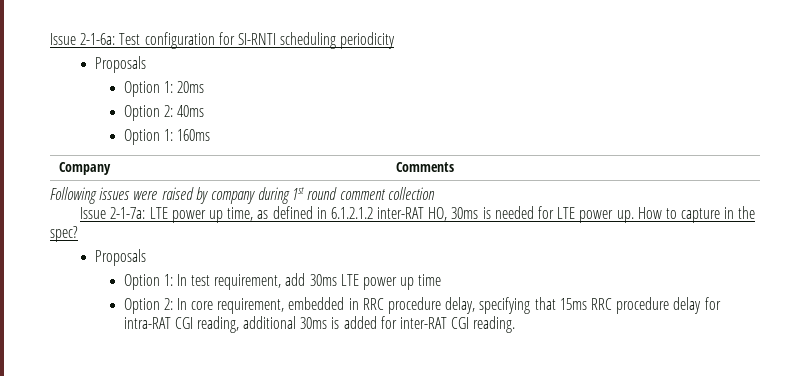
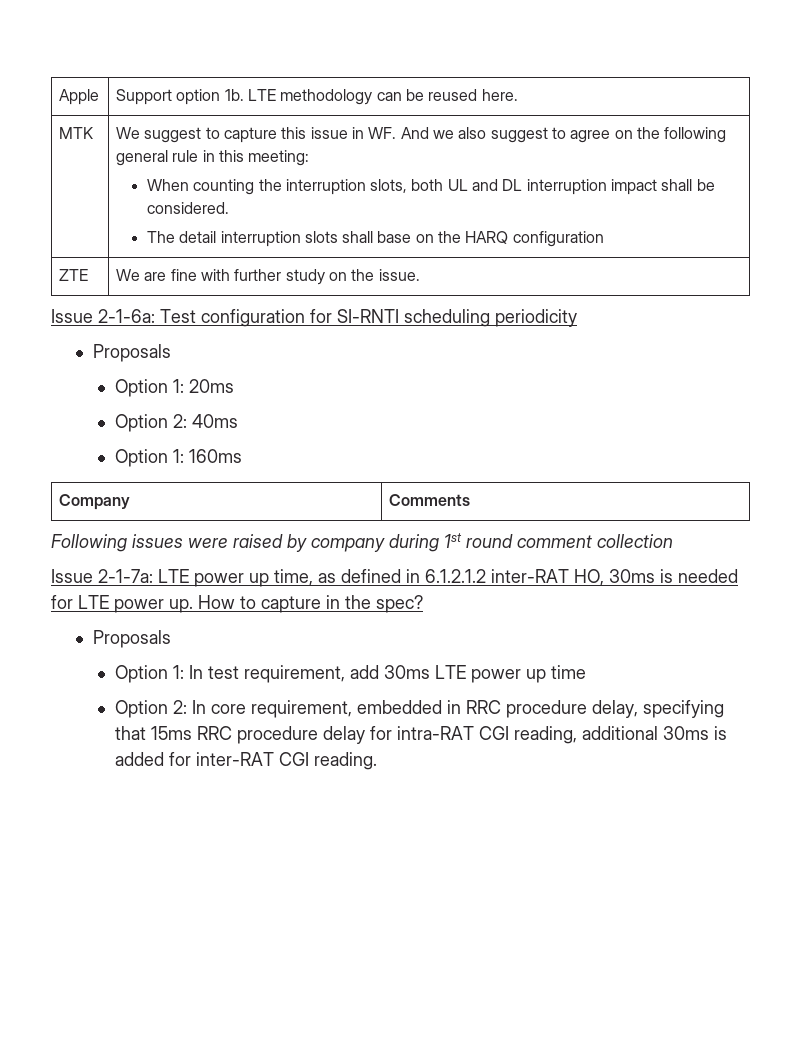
(50, 39) none -> [59,89,100,105] [116,89,518,105] [59,127,94,139] [116,127,727,143] [116,150,310,166] [146,179,715,195] [146,202,229,214] [146,231,604,247] [59,269,89,281] [116,269,420,285] Apple | Support option 1b. LTE methodology can be reused here. // MTK | We suggest to capture this issue in WF. And we also suggest to agree on the following general rule in this meeting: // When counting the interruption slots, both UL and DL interruption impact shall be considered. // The detail interruption slots shall base on the HARQ configuration // ZTE | We are fine with further study on the issue. //

